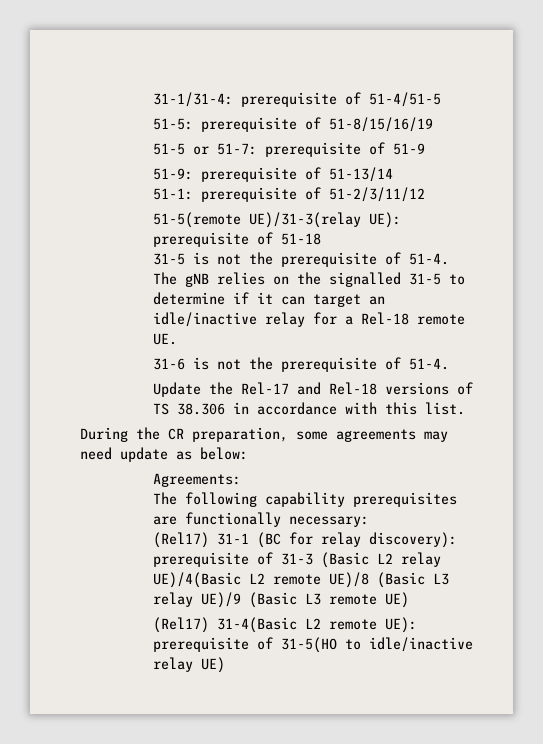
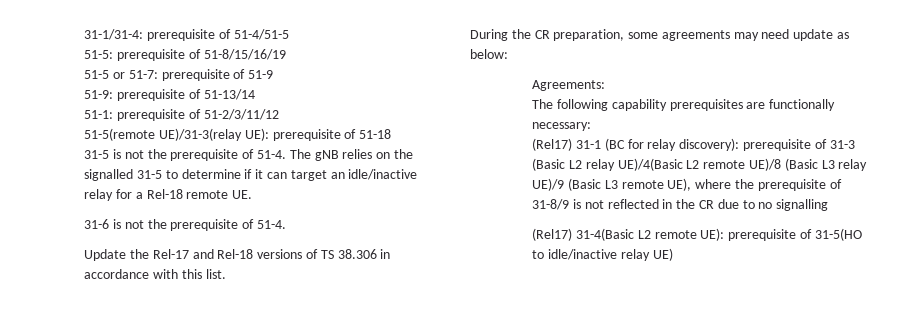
[384,592,409,608] UE) -> [667,178,842,191] [532,199,829,211] UE), where the prerequisite of 31-8/9 is not reflected in the CR due to no signalling

